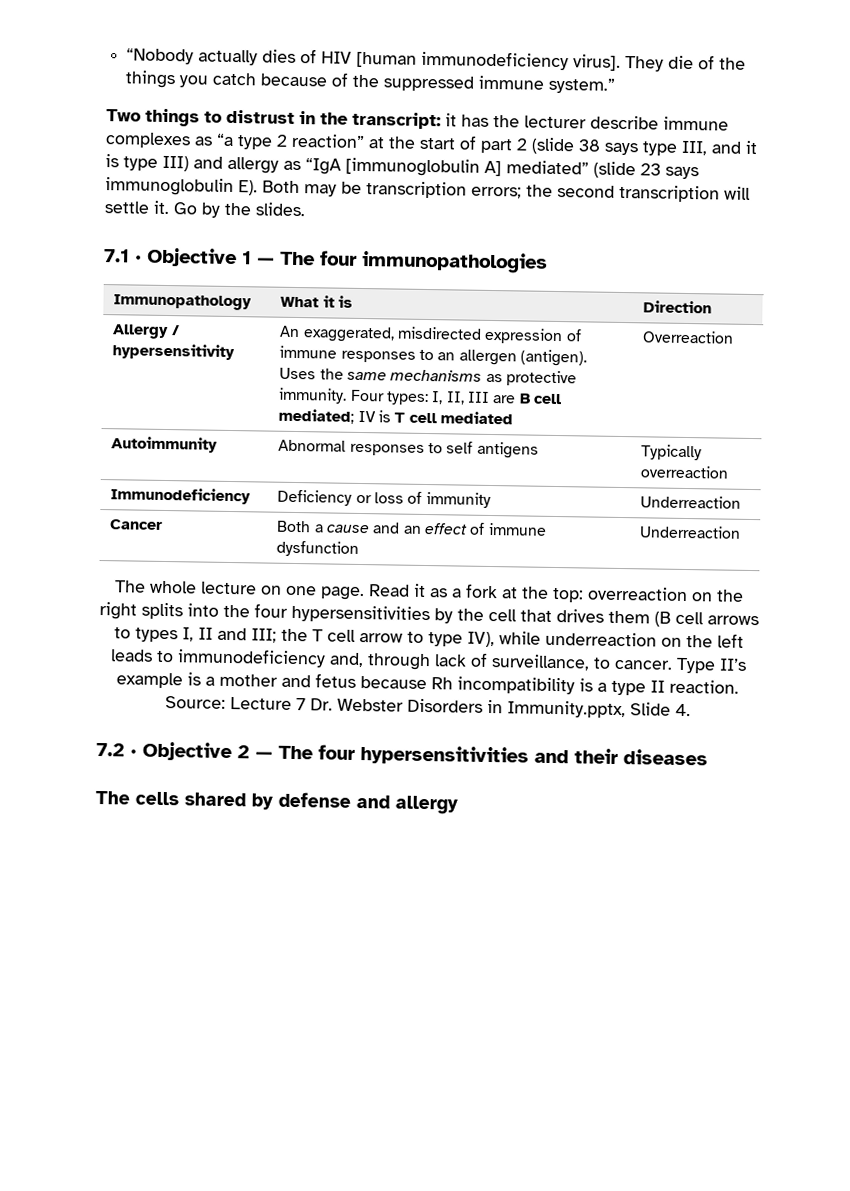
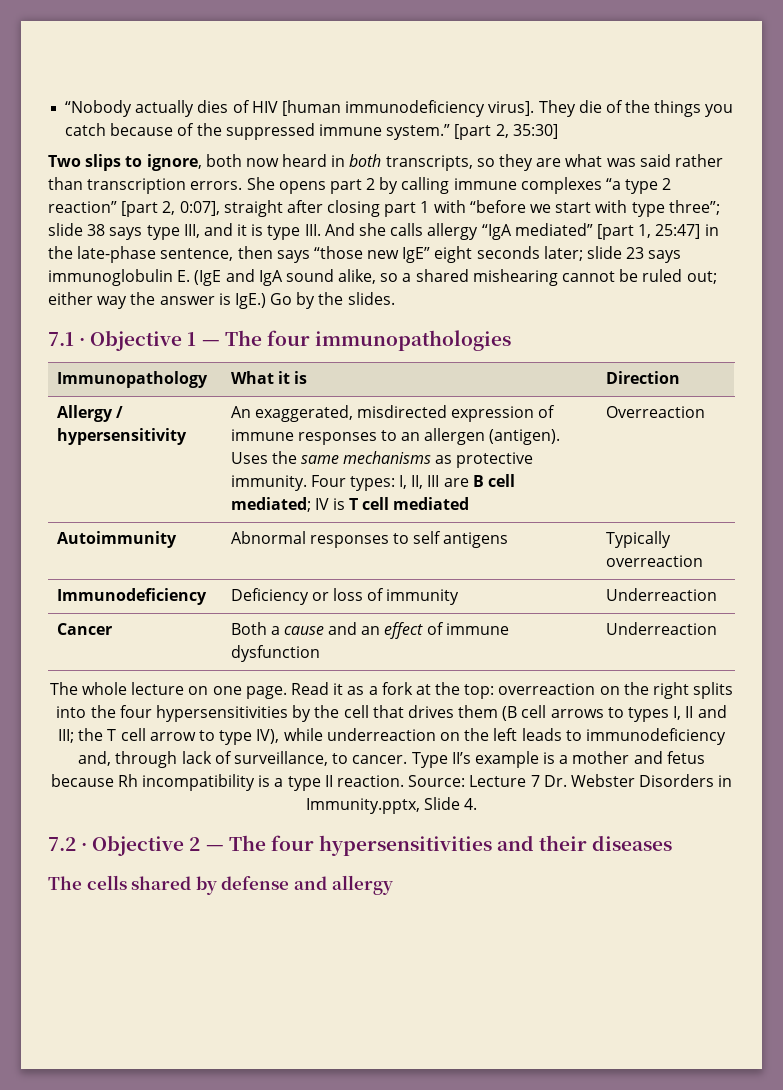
[106,108,659,130] // Two things to distrust in the transcript: it has the lecturer describe -> [454,124,558,140] [48,154,723,171] [48,177,450,194] [part 2, 35:30] // Two slips to ignore, both now heard in both transcripts, so they are what was said rather than transcription errors. She opens part 2 by calling
[194,136,213,146] as -> (602, 185) none
[368,135,575,155] at the start of part 2 (slide -> [121,200,720,217] [48,223,83,236] [part 2, 0:07], straight after closing part 1 with “before we start with type three”; slide
[162,155,699,180] [105,177,751,203] [104,200,170,215] III) and allergy as “IgA [immunoglobulin A] mediated” (slide 23 says immunoglobulin E). Both may be transcription errors; the second transcription will settle it. -> [304,223,719,240] [48,246,682,263] [48,269,717,286] [48,292,266,309] III. And she calls allergy “IgA mediated” [part 1, 25:47] in the late-phase sentence, then says “those new IgE” eight seconds later; slide 23 says immunoglobulin E. (IgE and IgA sound alike, so a shared mishearing cannot be ruled out; either way the answer is IgE.)

